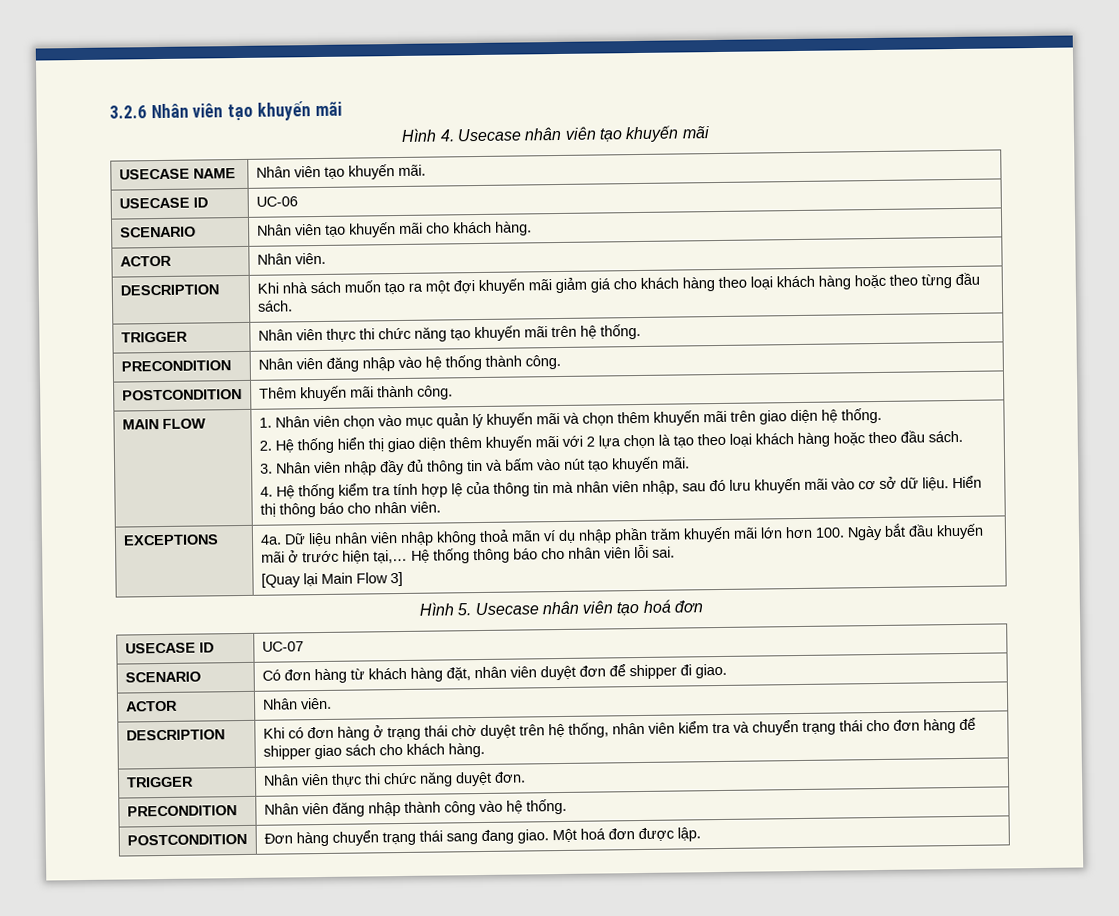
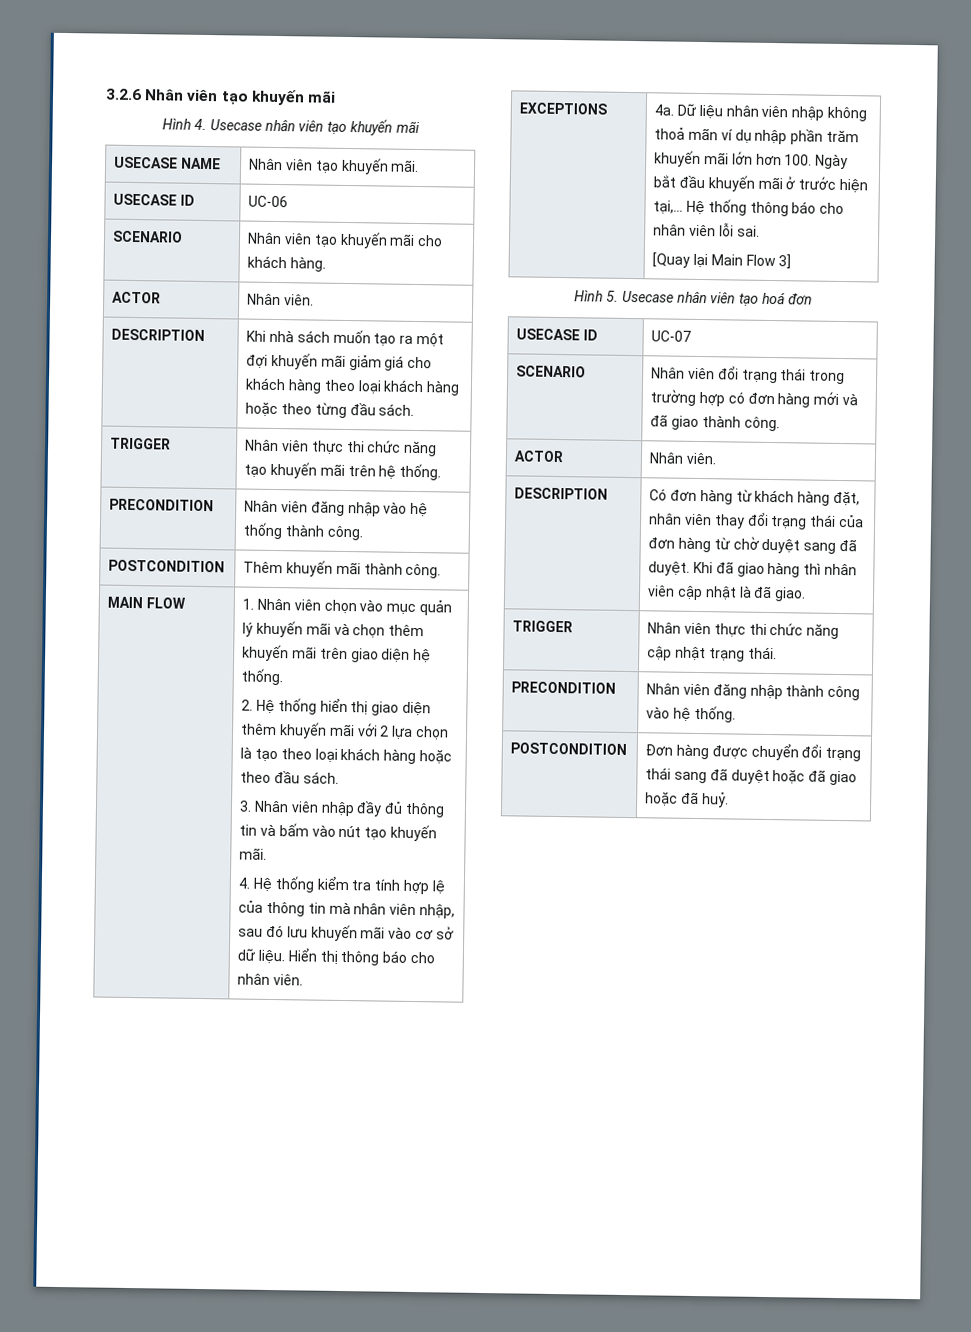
(201, 677) none -> [651,366,846,385] [650,389,858,408] [650,414,780,432] [514,450,565,463] [649,452,717,465] [514,487,609,500] | Nhân viên đổi trạng thái trong trường hợp có đơn hàng mới và đã giao thành công. // ACTOR | Nhân viên. // DESCRIPTION
[539,663,727,681] [125,700,178,712] [262,697,332,710] [125,729,225,741] [262,717,976,741] [262,742,485,760] [125,776,194,788] [262,771,526,787] duyệt đơn để shipper đi giao. // ACTOR | Nhân viên. // DESCRIPTION | Khi có đơn hàng ở trạng thái chờ duyệt trên hệ thống, nhân viên kiểm tra và chuyển trạng thái cho đơn hàng để shipper giao sách cho khách hàng. // TRIGGER | Nhân viên thực thi chức năng duyệt đơn. -> [713,512,864,530] [648,536,857,554] [648,561,857,578] [648,585,807,602] [512,620,574,633] [647,622,840,640] [647,646,777,662] thay đổi trạng thái của đơn hàng từ chờ duyệt sang đã duyệt. Khi đã giao hàng thì nhân viên cập nhật là đã giao. // TRIGGER | Nhân viên thực thi chức năng cập nhật trạng thái.
[331,827,701,846] chuyển trạng thái sang đang giao. Một hoá đơn được lập. -> [711,743,862,762] [645,767,857,786] [645,791,729,808] được chuyển đổi trạng thái sang đã duyệt hoặc đã giao hoặc đã huỷ.

